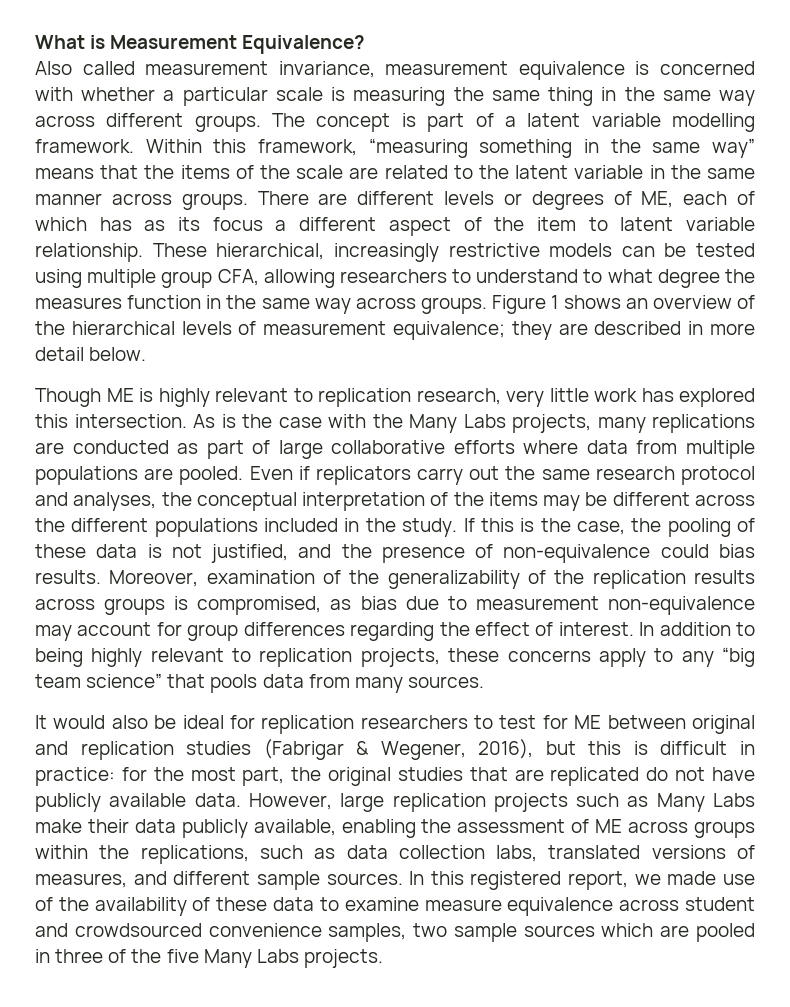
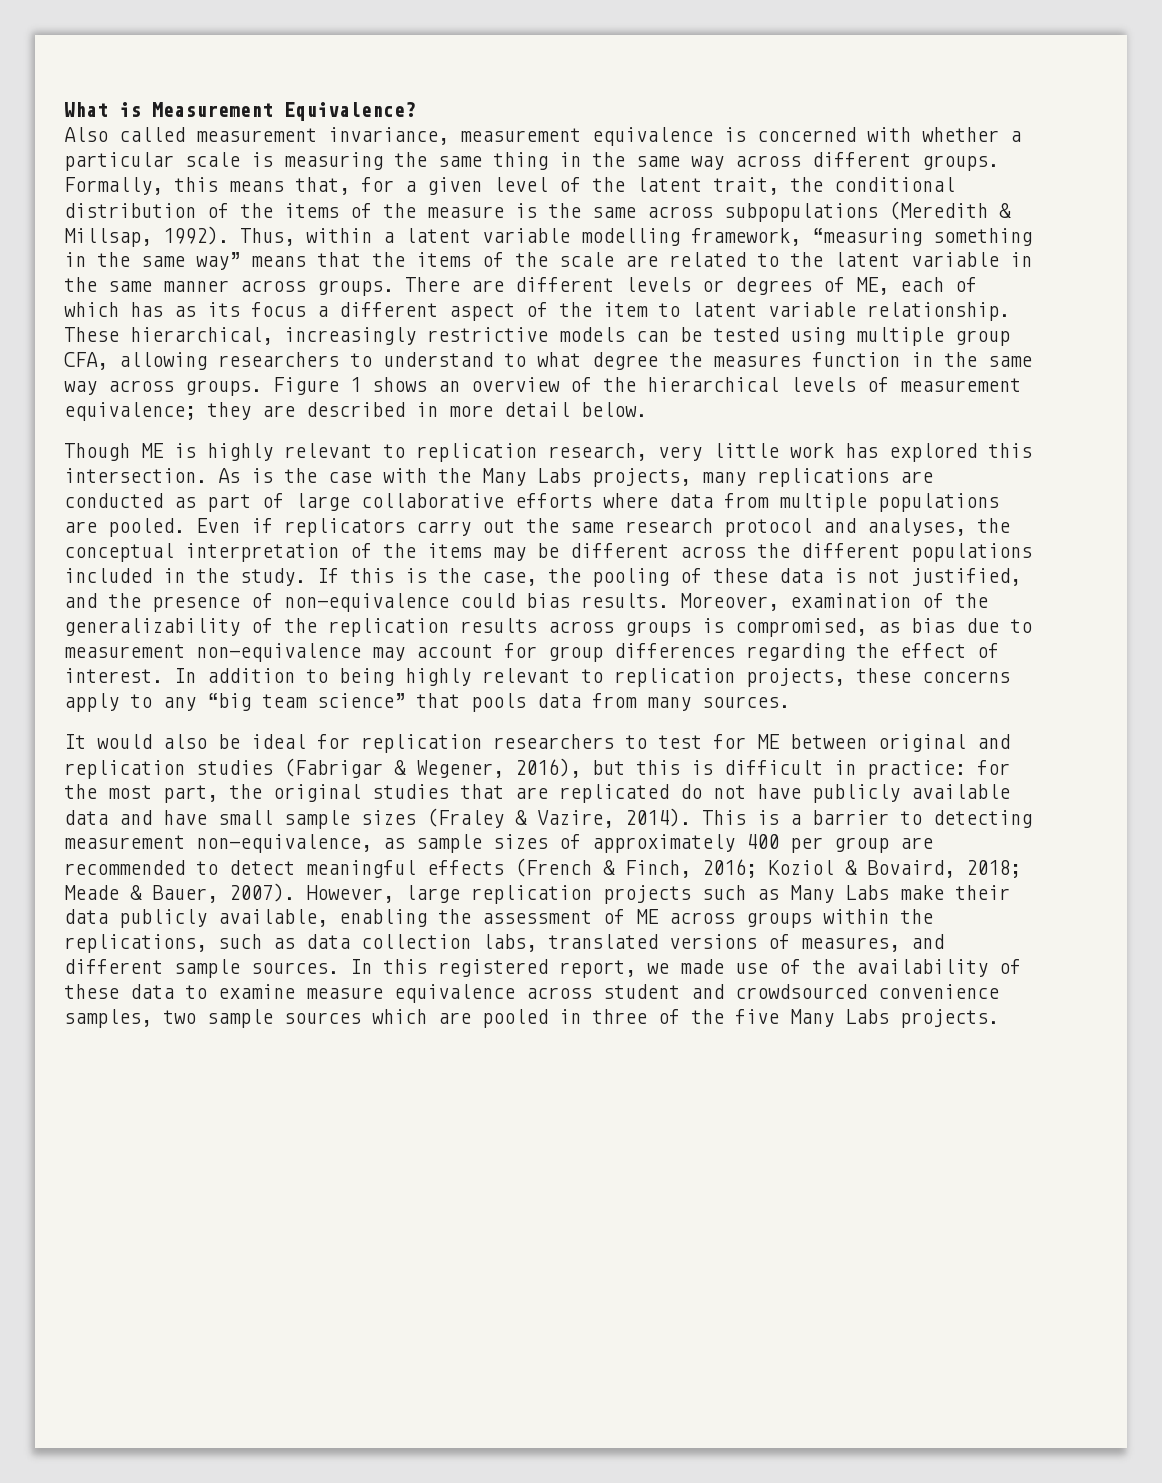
[272,113,494,132] The concept is part of -> [64,177,955,195] [64,201,1011,222] [64,226,372,247] Formally, this means that, for a given level of the latent trait, the conditional distribution of the items of the measure is the same across subpopulations (Meredith & Millsap, 1992). Thus, within
[35,139,247,153] framework. Within this -> (680, 237) none
[194,793,241,807] data. -> [64,808,1032,829] [64,834,933,853] [64,858,1021,878] [64,883,295,903] data and have small sample sizes (Fraley & Vazire, 2014). This is a barrier to detecting measurement non-equivalence, as sample sizes of approximately 400 per group are recommended to detect meaningful effects (French & Finch, 2016; Koziol & Bovaird, 2018; Meade & Bauer, 2007).

